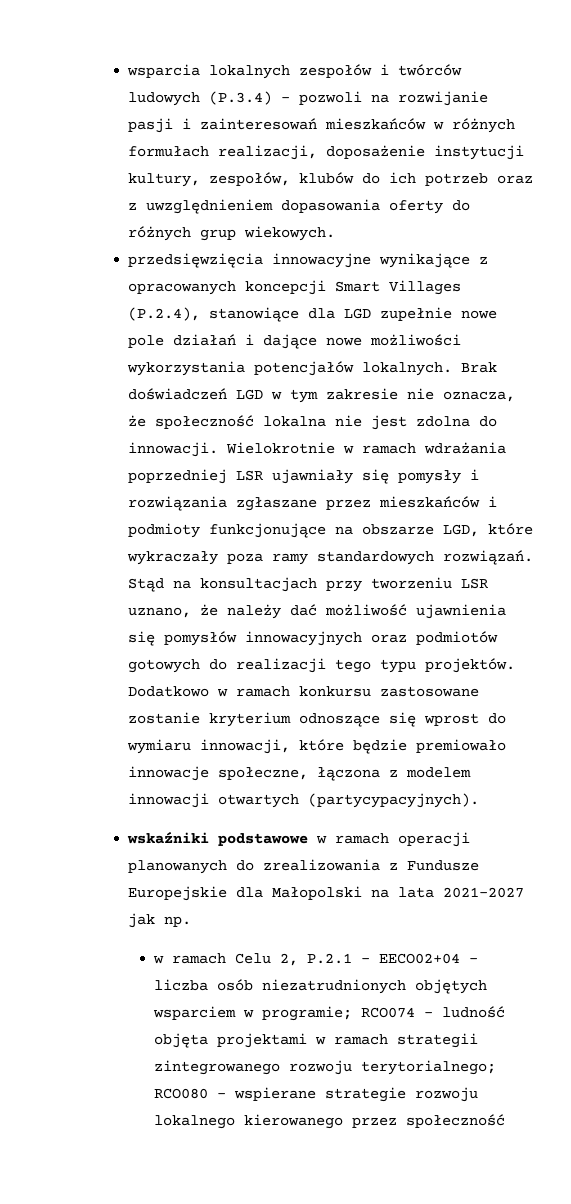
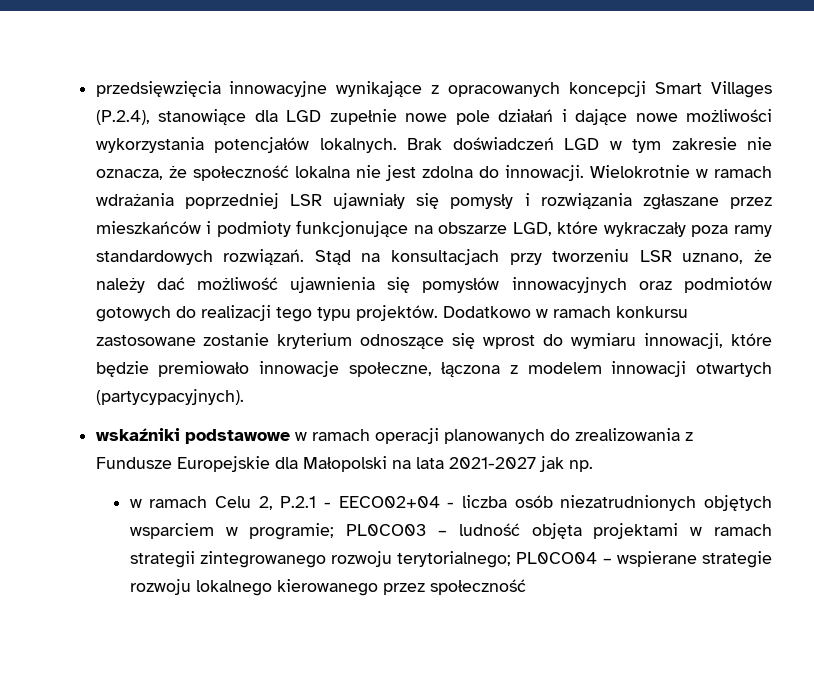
[127,64,463,79] [128,91,489,106] [128,118,516,133] [128,145,525,160] [128,172,534,187] [128,199,471,214] [128,226,336,241] wsparcia lokalnych zespołów i twórców ludowych (P.3.4) – pozwoli na rozwijanie pasji i zainteresowań mieszkańców w różnych formułach realizacji, doposażenie instytucji kultury, zespołów, klubów do ich potrzeb oraz z uwzględnieniem dopasowania oferty do różnych grup wiekowych. // -> (95, 89) none
[361,1007,416,1018] RCO074 -> [346,524,427,536] PL0CO03
[154,1088,209,1099] RCO080 -> [516,552,598,564] PL0CO04

